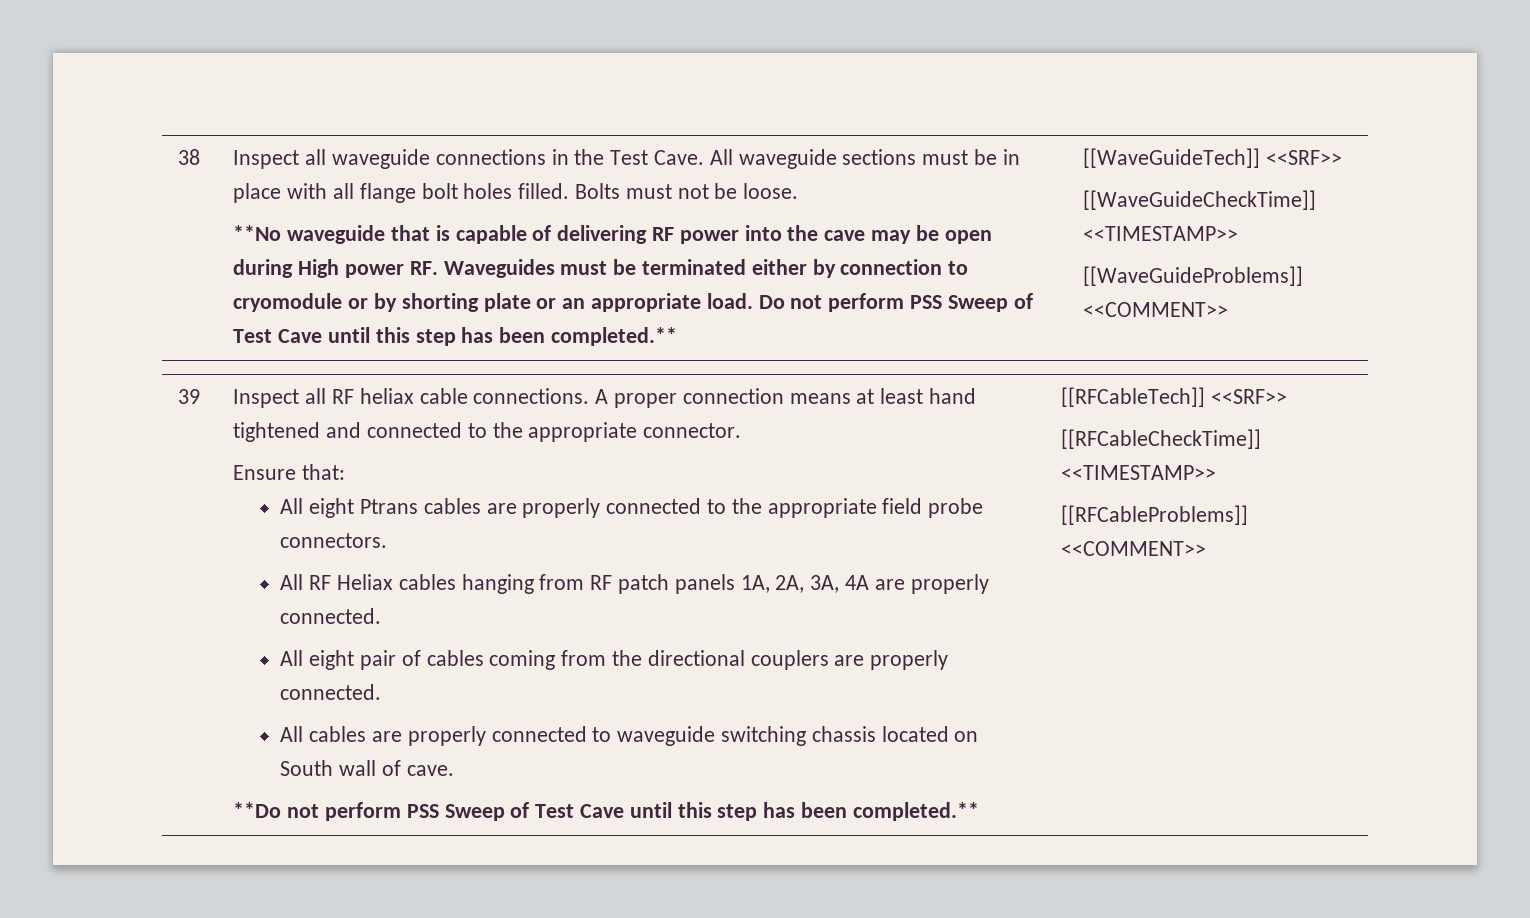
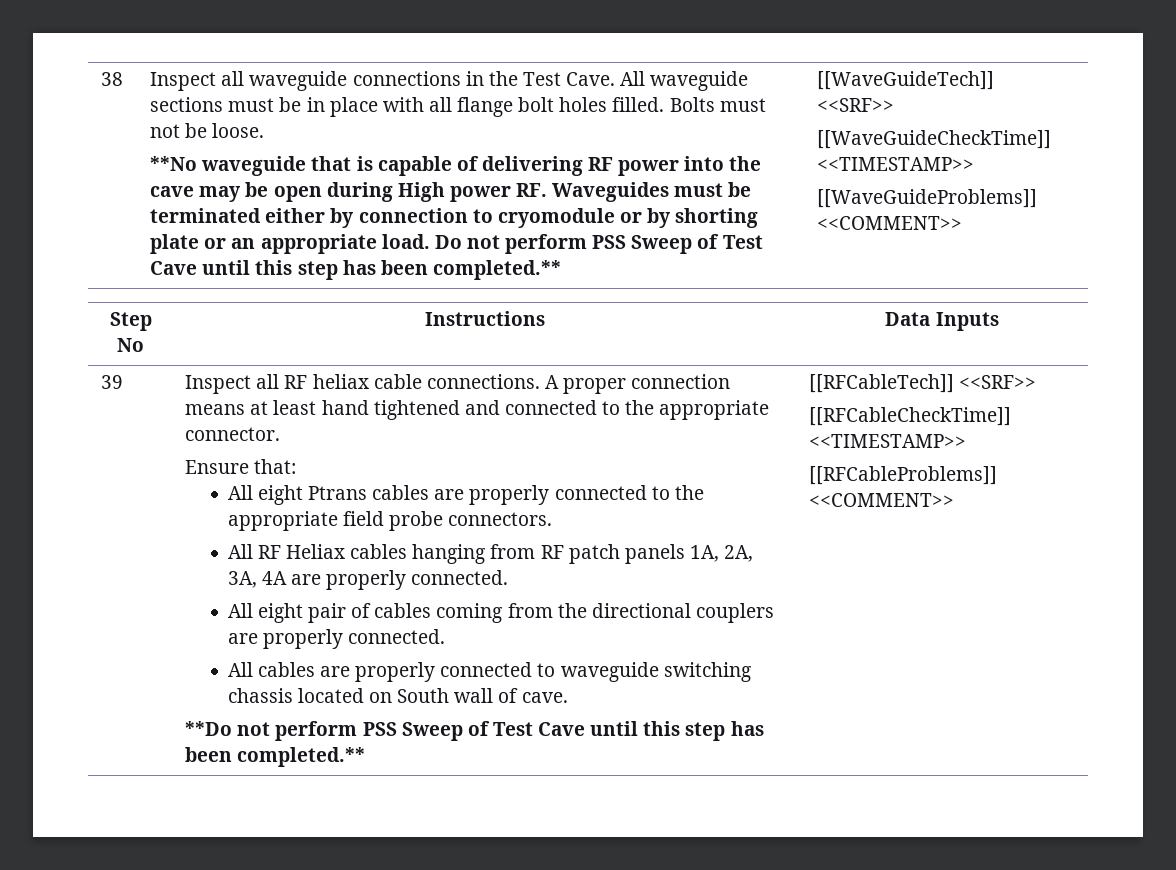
(1229, 309) none -> [109,312,152,331] [117,338,144,352] [424,311,545,326] [885,312,999,331] // Step No | Instructions | Data Inputs

